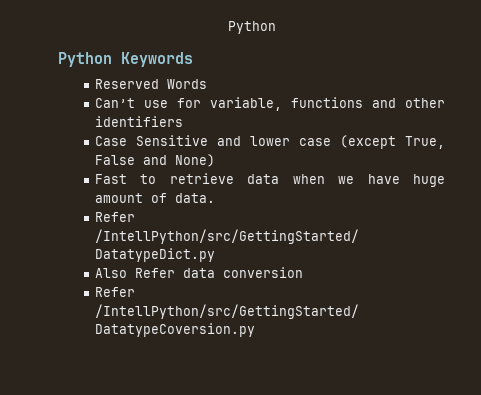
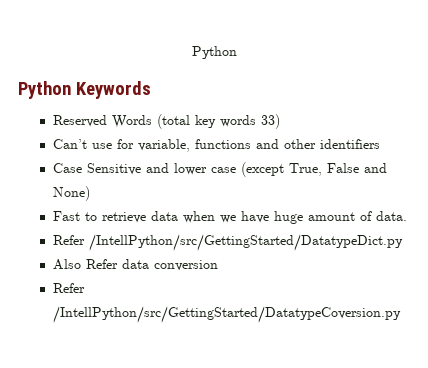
(207, 84) none -> [156,114,280,129] (total key words 33)

